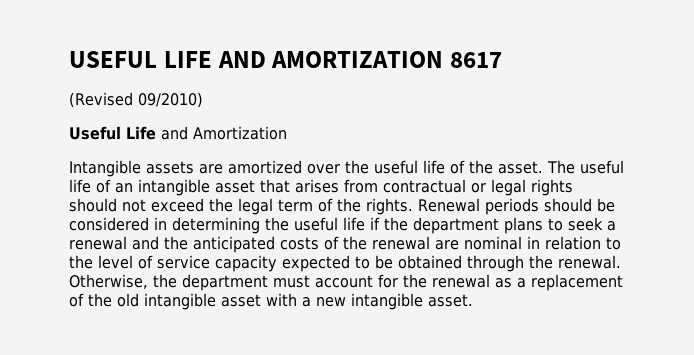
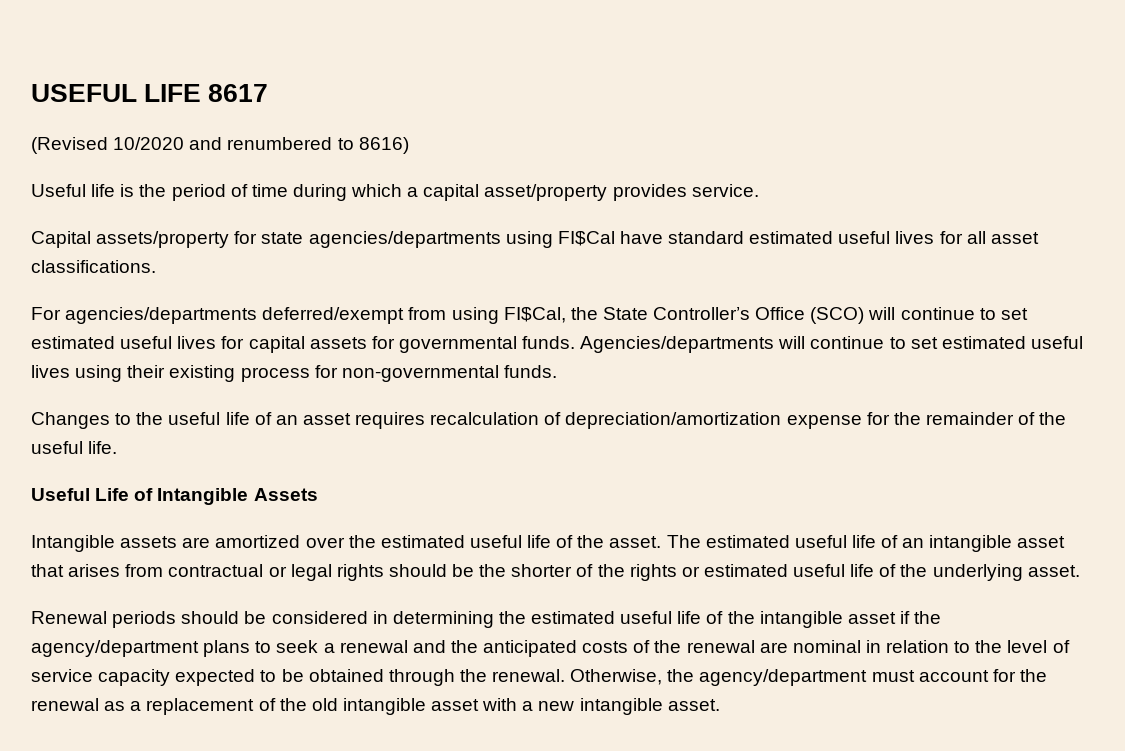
[217,51,444,68] AND AMORTIZATION -> (202, 93) none
[138,92,203,108] 09/2010) -> [113,137,409,154] [31,184,759,201] [31,231,1039,248] [31,260,156,273] [31,307,1028,324] [31,336,1083,353] [31,365,557,382] [31,412,1067,429] [31,441,118,454] 10/2020 and renumbered to 8616) // Useful life is the period of time during which a capital asset/property provides service. // Capital assets/property for state agencies/departments using FI$Cal have standard estimated useful lives for all asset classifications. // For agencies/departments deferred/exempt from using FI$Cal, the State Controller’s Office (SCO) will continue to set estimated useful lives for capital assets for governmental funds. Agencies/departments will continue to set estimated useful lives using their existing process for non-governmental funds. // Changes to the useful life of an asset requires recalculation of depreciation/amortization expense for the remainder of the useful life.
[161,126,287,140] and Amortization -> [134,488,318,505] of Intangible Assets
(369, 167) none -> [380,535,465,548] estimated
(575, 167) none -> [705,535,790,548] estimated
[122,198,413,215] not exceed the legal term of the rights. -> [452,564,1080,581] be the shorter of the rights or estimated useful life of the underlying asset. //
[294,217,365,231] useful life -> [531,611,896,628] estimated useful life of the intangible asset
[413,217,499,234] department -> [31,640,199,657] agency/department
[182,274,268,291] department -> [699,669,868,686] agency/department

